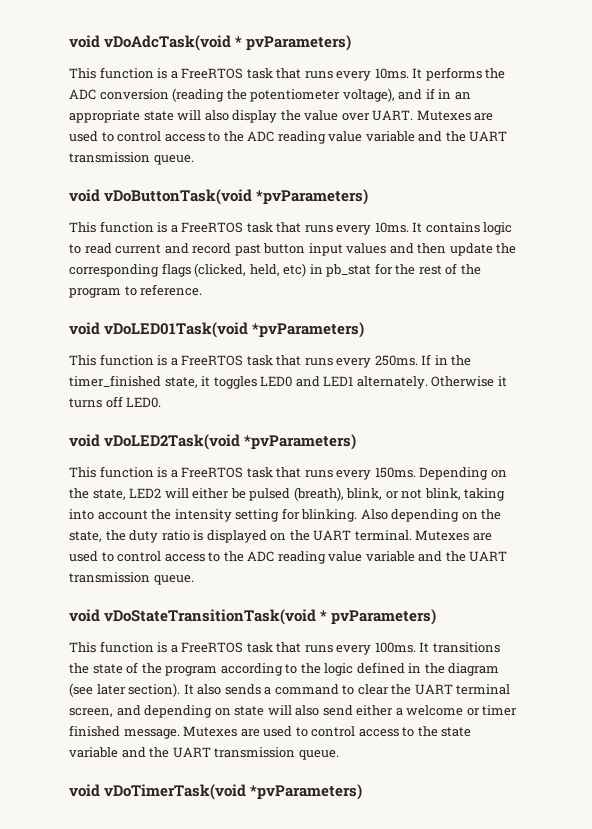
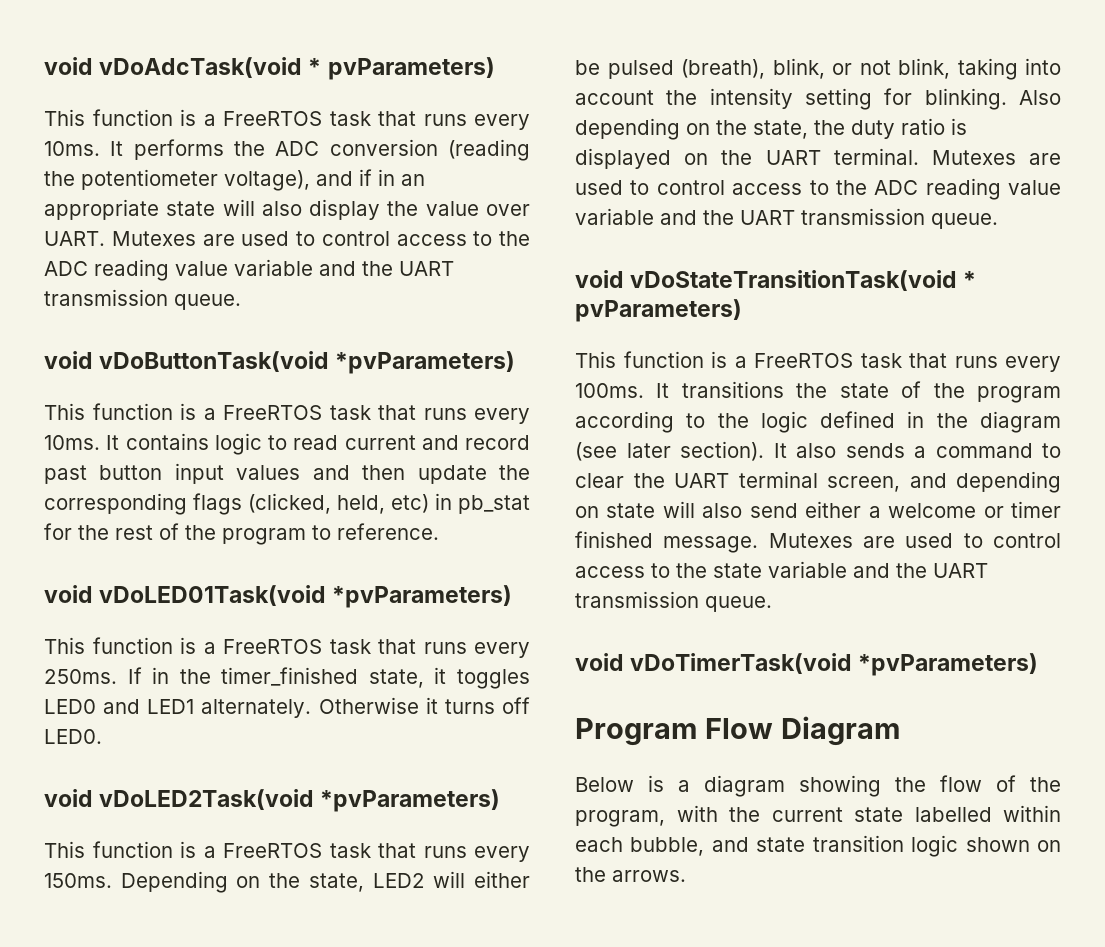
(363, 792) none -> [575,716,900,746] [575,775,1061,797] [575,805,1061,827] [575,835,1061,857] [575,867,686,882] // Program Flow Diagram // Below is a diagram showing the flow of the program, with the current state labelled within each bubble, and state transition logic shown on the arrows.

